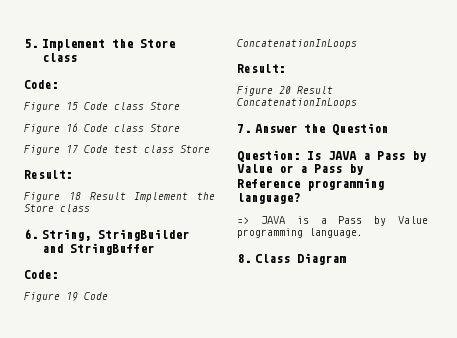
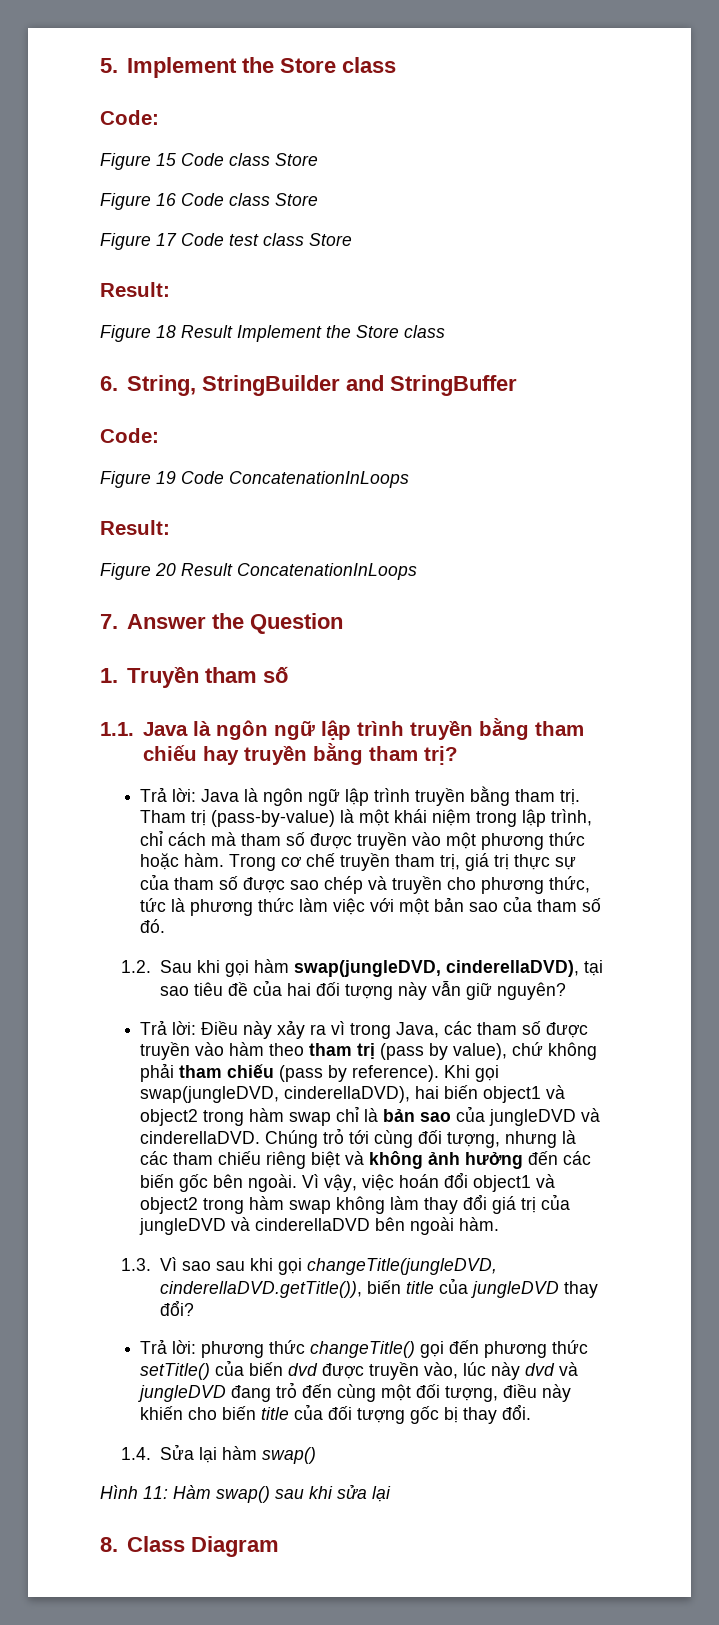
[237,150,426,162] [237,164,363,175] [237,178,384,191] [237,193,300,204] [237,216,428,226] [237,228,363,238] Question: Is JAVA a Pass by Value or a Pass by Reference programming language? // => JAVA is a Pass by Value programming language. -> [100,666,288,688] [100,718,584,740] [142,743,458,765] [140,786,581,806] [140,809,593,827] [140,830,586,850] [140,853,577,871] [140,874,591,894] [140,896,602,916] [140,919,166,933] [121,959,603,977] [159,980,566,1000] [140,1020,589,1039] [140,1042,598,1060] [140,1063,500,1082] [140,1085,566,1103] [140,1106,601,1126] [140,1128,577,1148] [140,1151,592,1169] [140,1172,556,1192] [140,1194,571,1214] [139,1217,500,1235] [121,1257,497,1275] [159,1278,598,1298] [159,1300,194,1316] [140,1339,589,1358] [140,1360,579,1380] [138,1382,572,1402] [140,1404,532,1424] [121,1444,316,1464] [100,1485,391,1503] 1. Truyền tham số // 1.1. Java là ngôn ngữ lập trình truyền bằng tham chiếu hay truyền bằng tham trị? // Trả lời: Java là ngôn ngữ lập trình truyền bằng tham trị. Tham trị (pass-by-value) là một khái niệm trong lập trình, chỉ cách mà tham số được truyền vào một phương thức hoặc hàm. Trong cơ chế truyền tham trị, giá trị thực sự của tham số được sao chép và truyền cho phương thức, tức là phương thức làm việc với một bản sao của tham số đó. // 1.2. Sau khi gọi hàm swap(jungleDVD, cinderellaDVD), tại sao tiêu đề của hai đối tượng này vẫn giữ nguyên? // Trả lời: Điều này xảy ra vì trong Java, các tham số được truyền vào hàm theo tham trị (pass by value), chứ không phải tham chiếu (pass by reference). Khi gọi swap(jungleDVD, cinderellaDVD), hai biến object1 và object2 trong hàm swap chỉ là bản sao của jungleDVD và cinderellaDVD. Chúng trỏ tới cùng đối tượng, nhưng là các tham chiếu riêng biệt và không ảnh hưởng đến các biến gốc bên ngoài. Vì vậy, việc hoán đổi object1 và object2 trong hàm swap không làm thay đổi giá trị của jungleDVD và cinderellaDVD bên ngoài hàm. // 1.3. Vì sao sau khi gọi changeTitle(jungleDVD, cinderellaDVD.getTitle()), biến title của jungleDVD thay đổi? // Trả lời: phương thức changeTitle() gọi đến phương thức setTitle() của biến dvd được truyền vào, lúc này dvd và jungleDVD đang trỏ đến cùng một đối tượng, điều này khiến cho biến title của đối tượng gốc bị thay đổi. // 1.4. Sửa lại hàm swap() // Hình 11: Hàm swap() sau khi sửa lại

